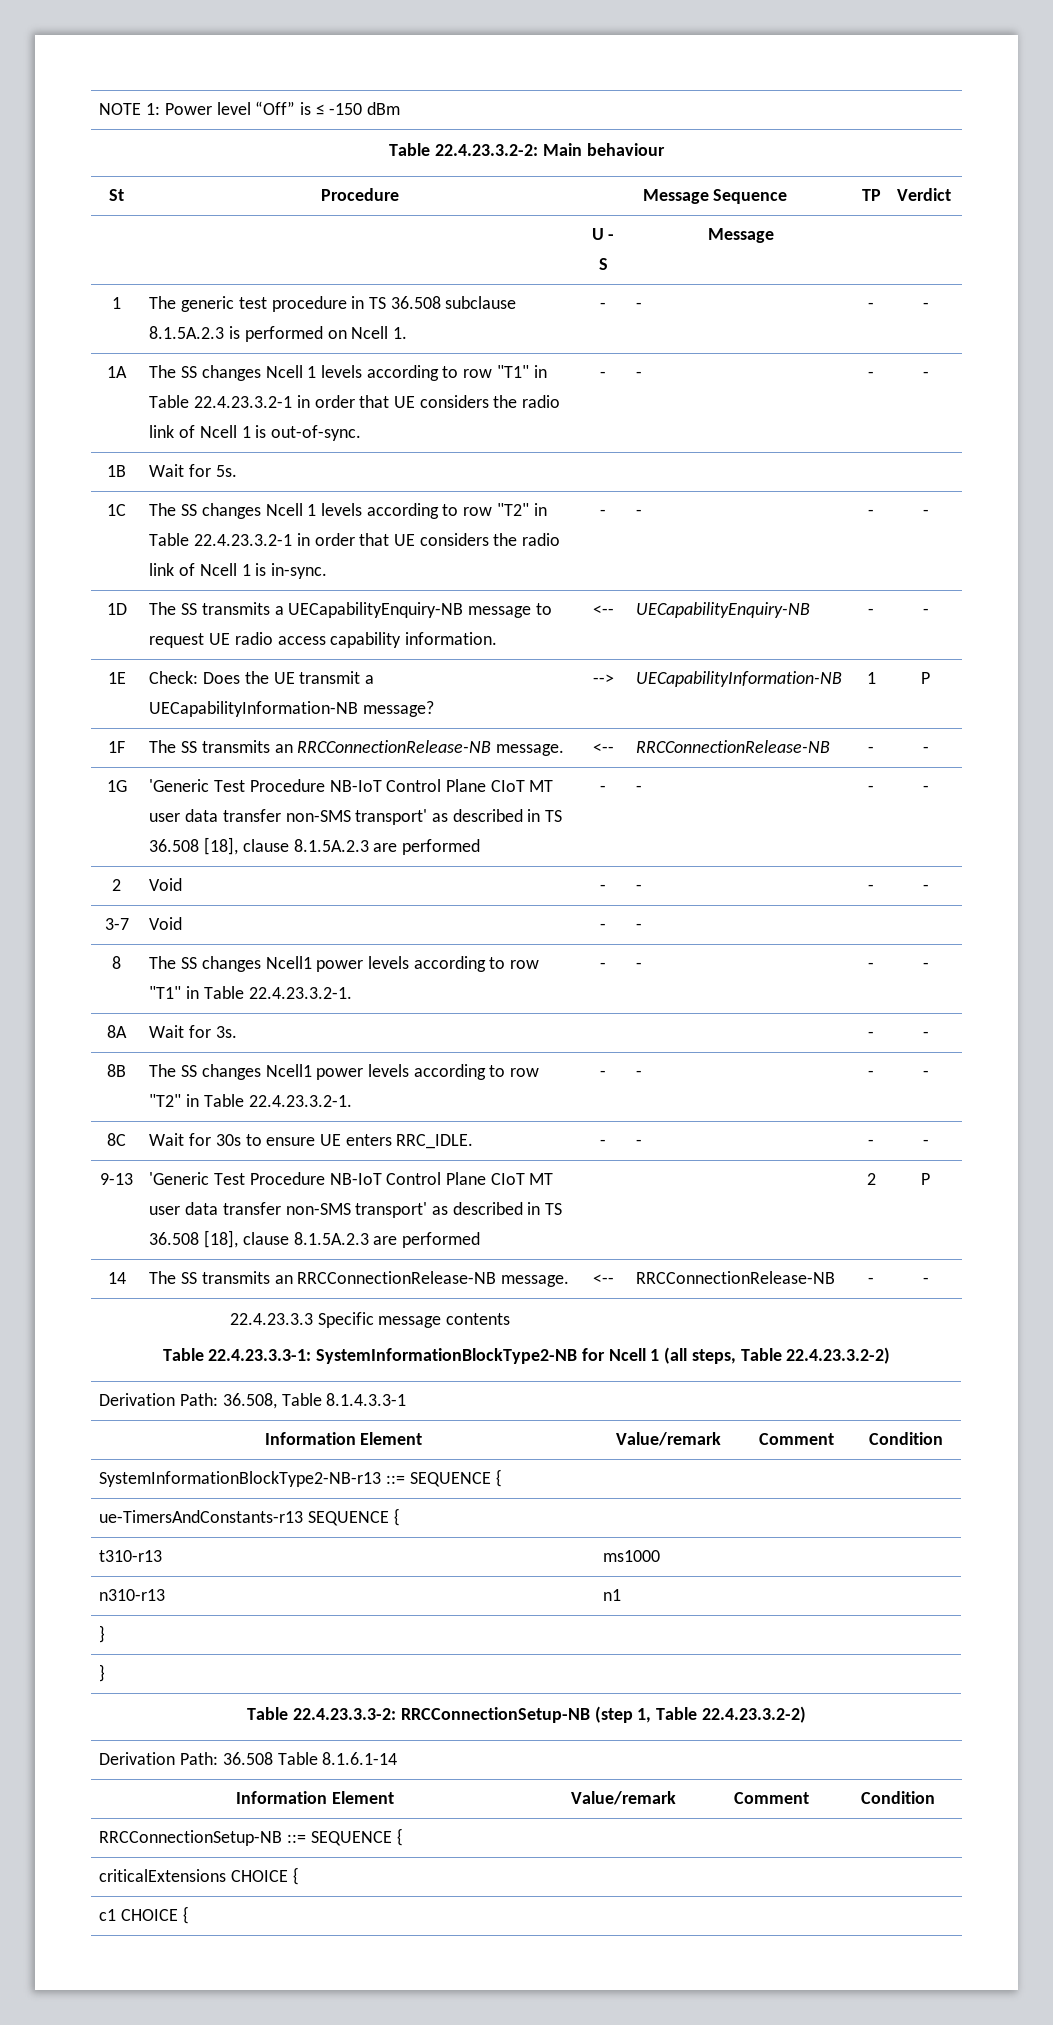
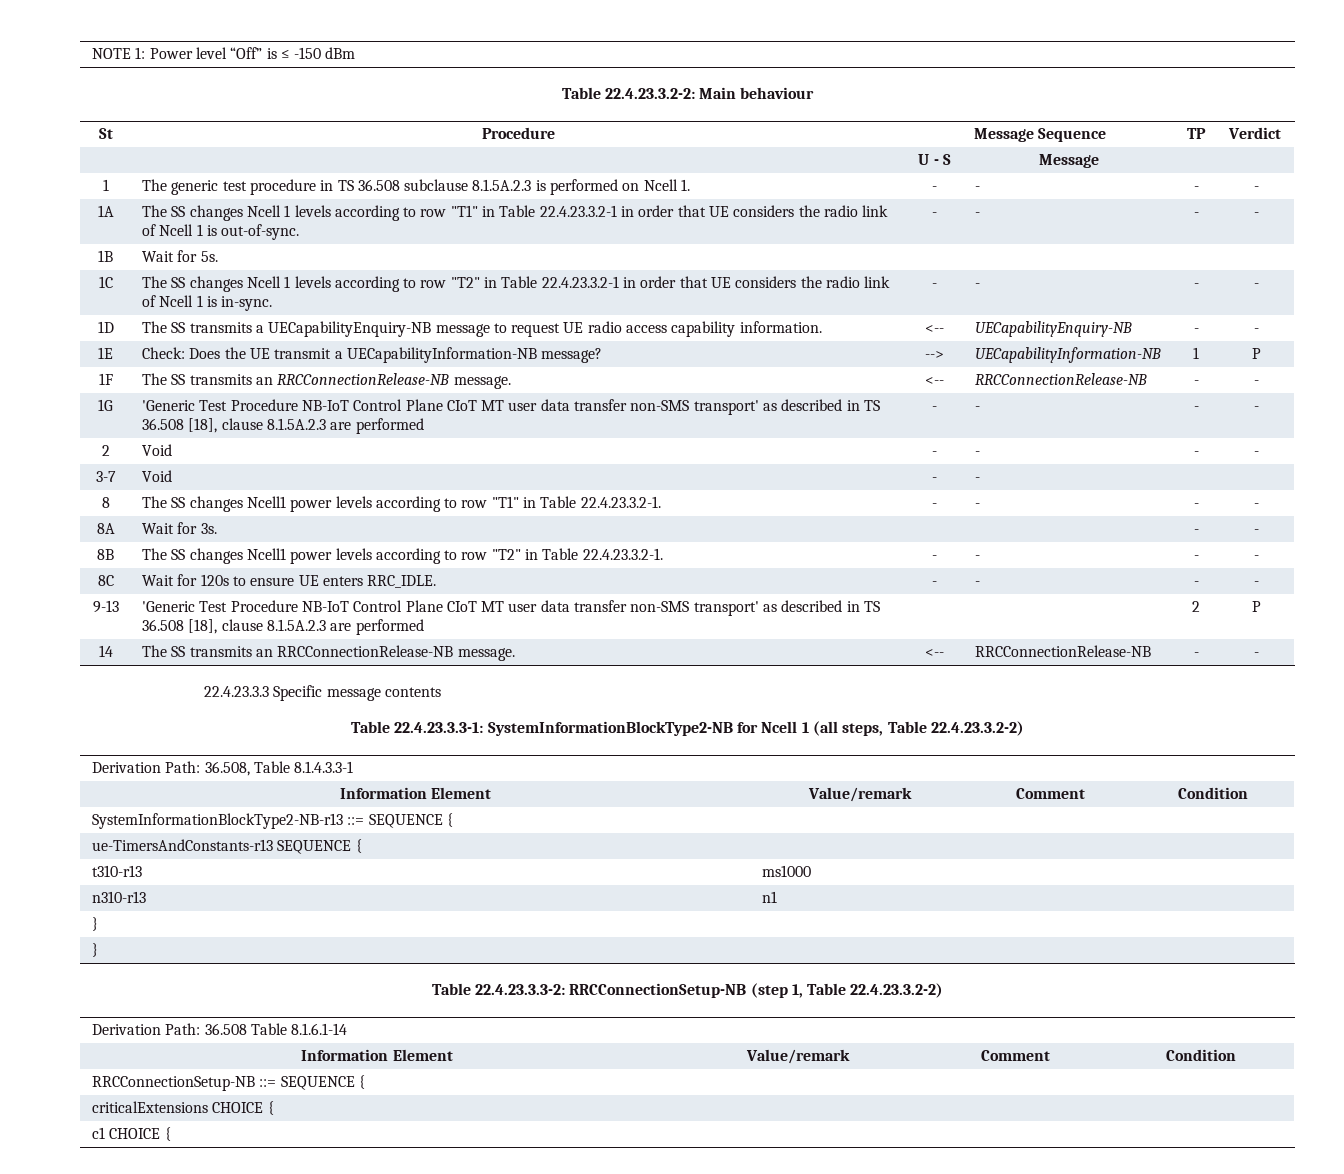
[215,1134,241,1146] 30s -> [200,574,229,586] 120s

